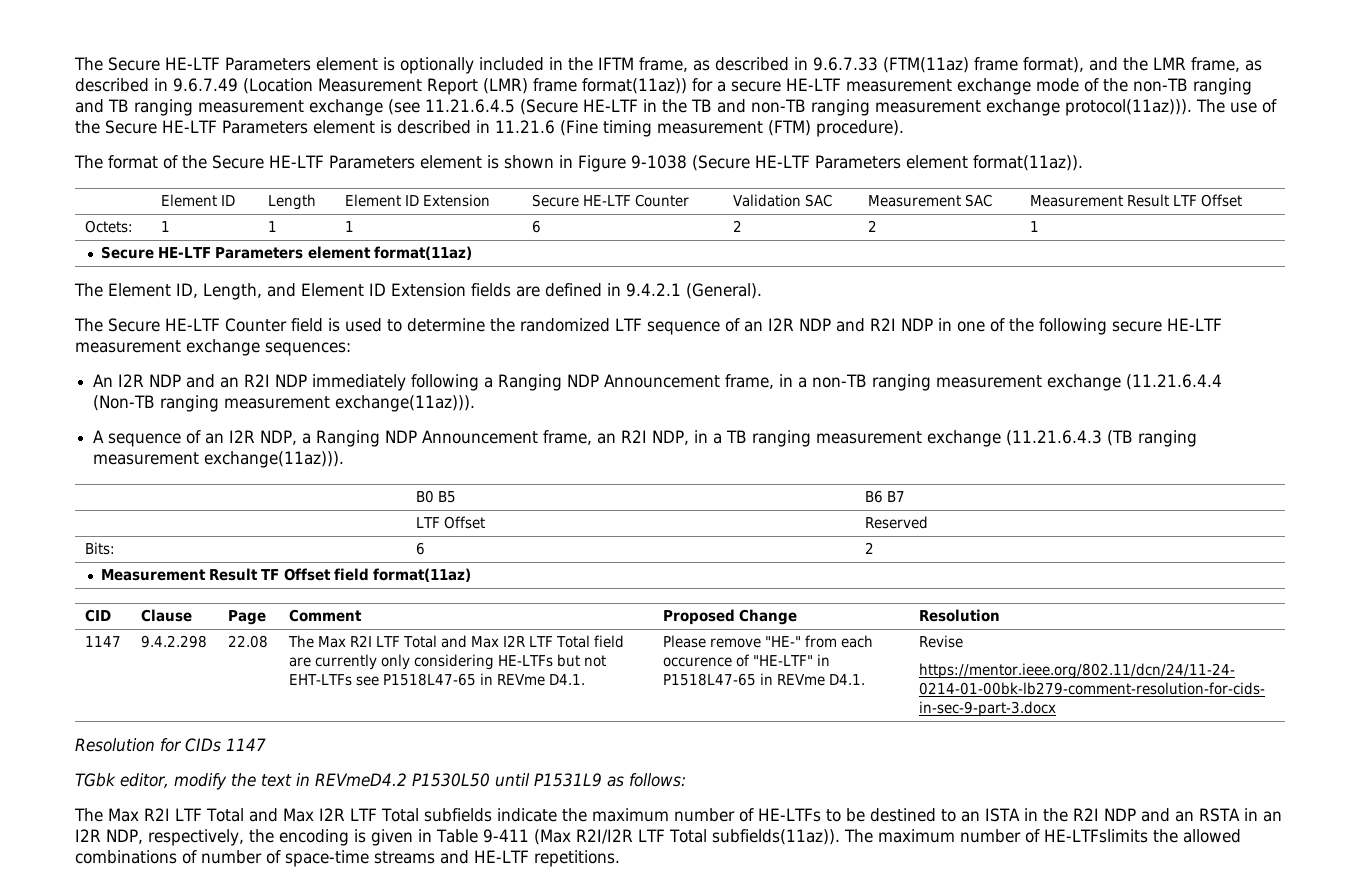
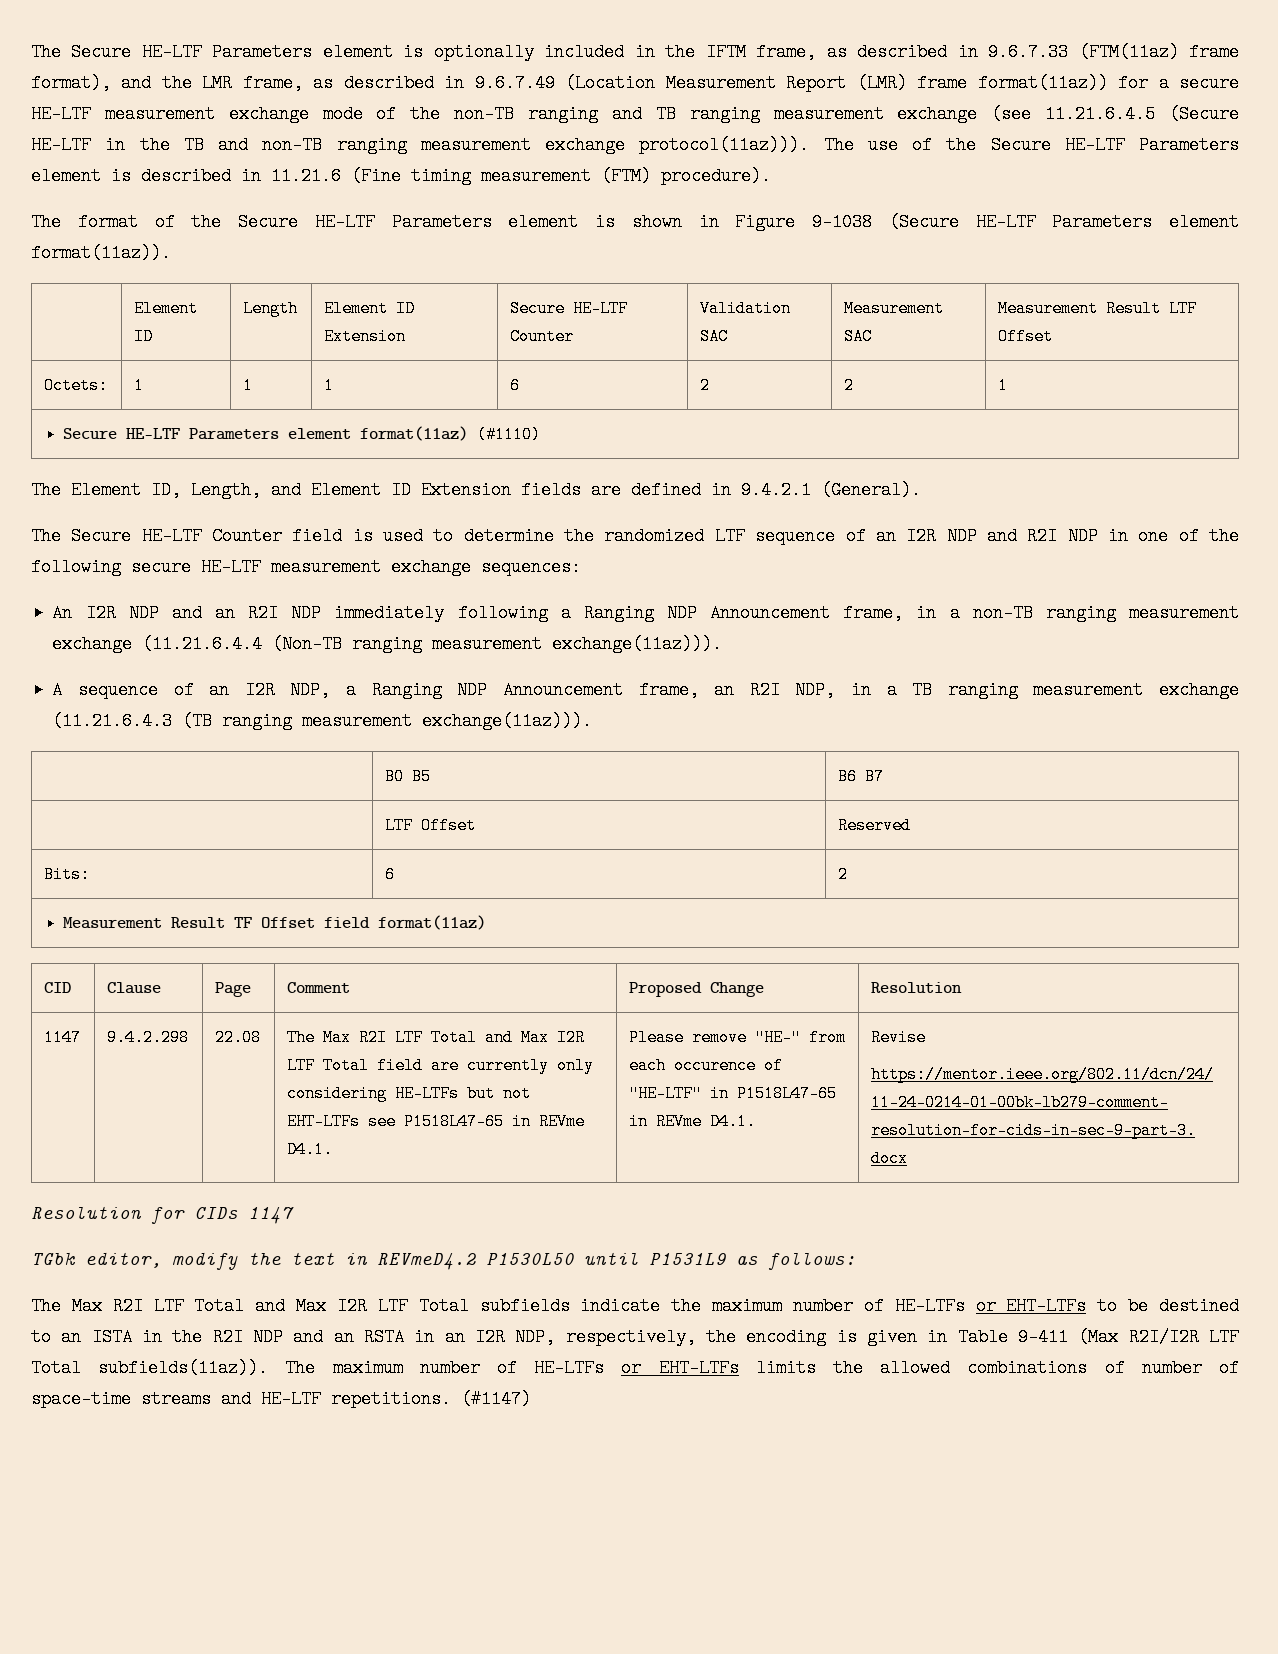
(472, 253) none -> [477,426,542,443] (#1110)
(821, 815) none -> [975,1297,1087,1315] or EHT-LTFs
[1043,829,1148,843] HE-LTFslimits -> [534,1359,816,1377] HE-LTFs or EHT-LTFs limits
(620, 858) none -> [461,1390,531,1408] (#1147)

